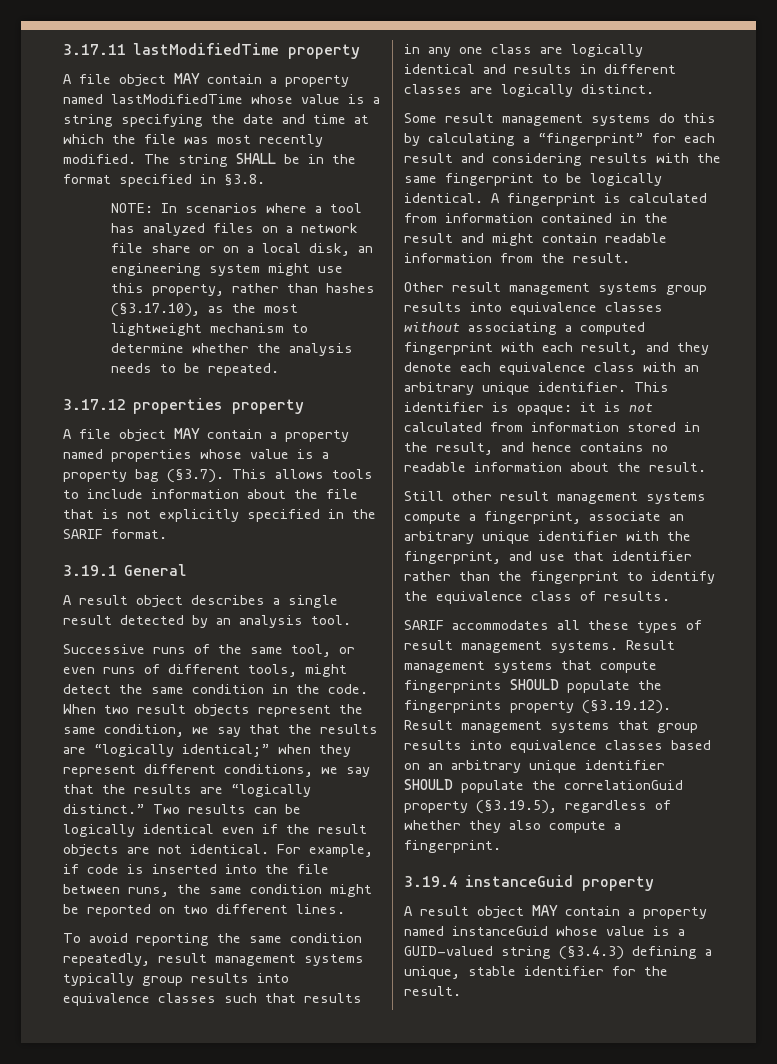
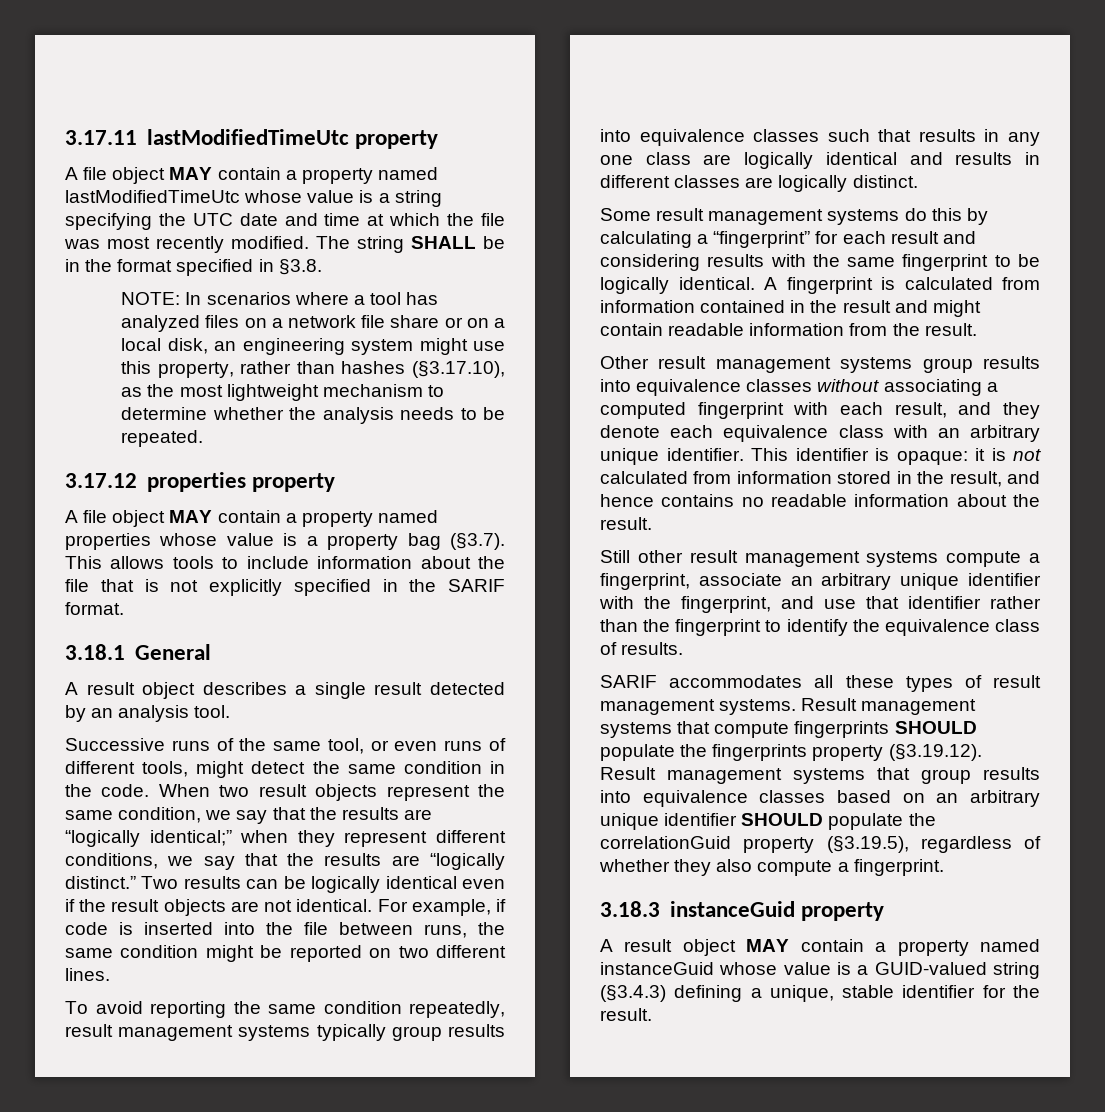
[133,43,361,59] [63,73,349,87] [63,94,243,104] lastModifiedTime property // A file object MAY contain a property named lastModifiedTime -> [146,129,438,149] [65,167,438,184] [65,190,240,203] lastModifiedTimeUtc property // A file object MAY contain a property named lastModifiedTimeUtc
(235, 119) none -> [192,213,233,226] UTC
[63,565,117,576] 3.19.1 -> [65,644,125,660] 3.18.1
[404,876,458,887] 3.19.4 -> [600,901,660,917] 3.18.3

